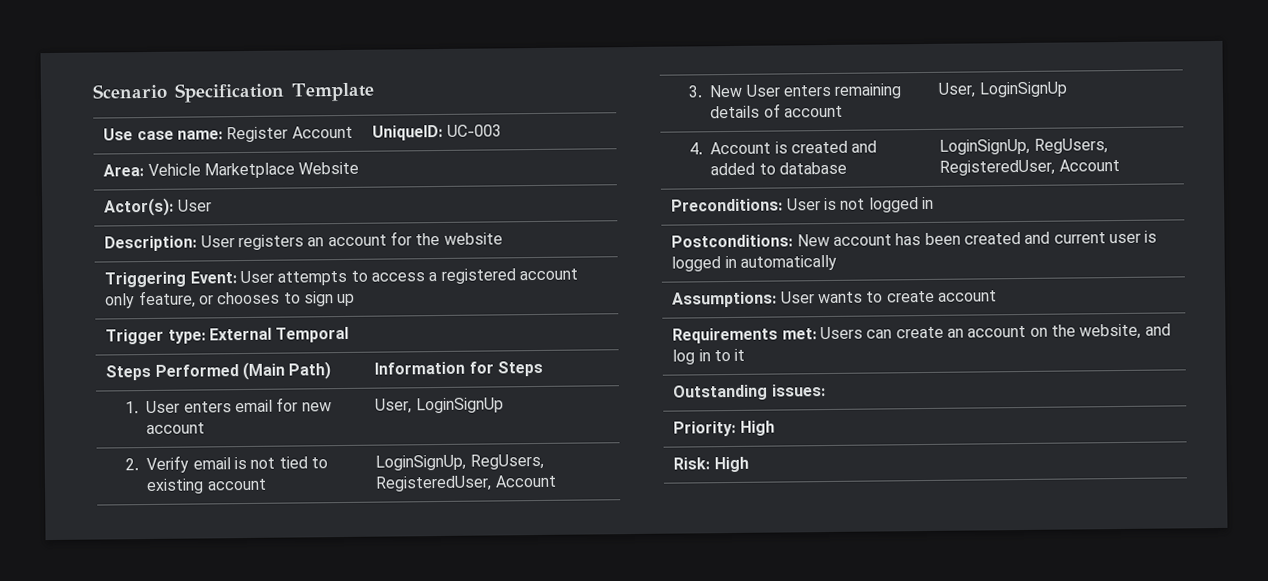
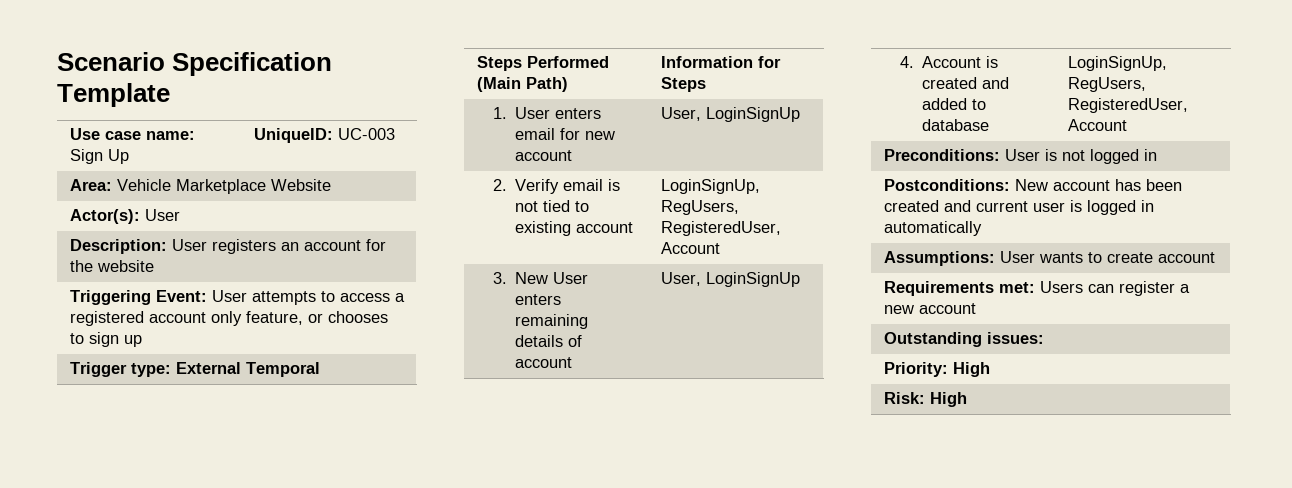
[226,125,353,143] Register Account -> [69,149,129,164] Sign Up
[895,323,1171,340] [672,348,746,365] create an account on the website, and log in to it -> [1118,281,1190,296] [883,303,976,314] register a new account

